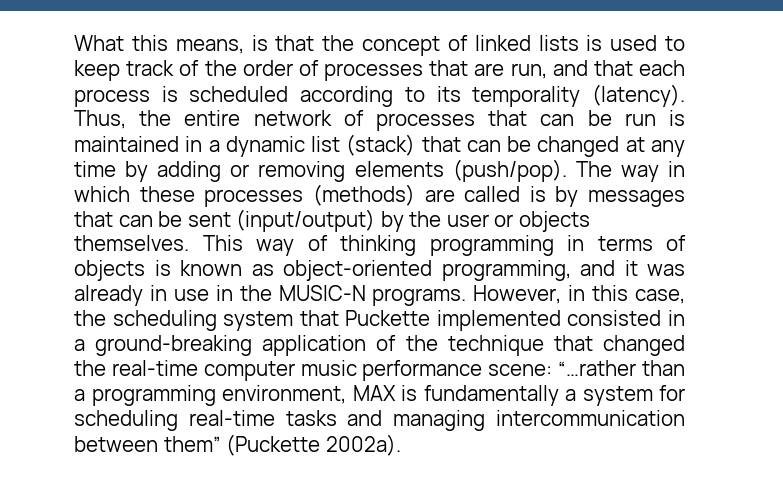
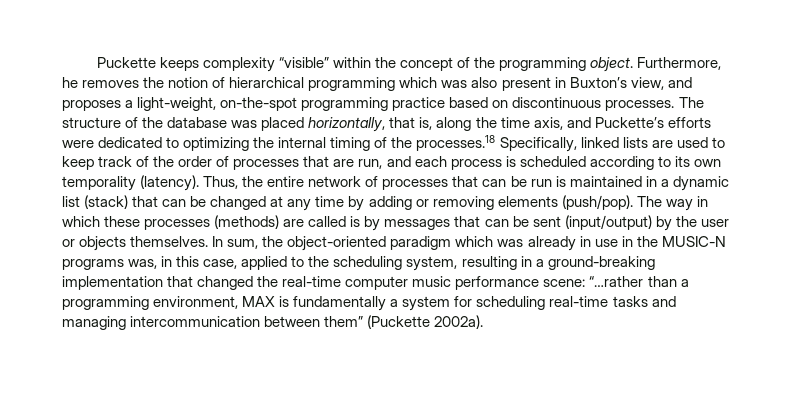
[74,35,468,56] What this means, is that the concept of -> [96,57,722,72] [62,77,692,91] [62,97,704,111] [62,117,711,132] [62,135,577,152] Puckette keeps complexity “visible” within the concept of the programming object. Furthermore, he removes the notion of hierarchical programming which was also present in Buxton’s view, and proposes a light-weight, on-the-spot programming practice based on discontinuous processes. The structure of the database was placed horizontally, that is, along the time axis, and Puckette’s efforts were dedicated to optimizing the internal timing of the processes.18 Specifically,
[586,35,603,51] is -> [651,140,673,148] are
[593,60,633,76] that -> (411, 161) none
(461, 94) none -> [693,159,721,167] own
[202,235,686,256] [74,260,638,281] This way of thinking programming in terms of objects is known as object-oriented programming, and it -> [212,236,494,251] In sum, the object-oriented paradigm which
[372,285,562,306] programs. However, -> [62,259,158,270] programs was,
[74,310,685,331] [74,335,544,356] the scheduling system that Puckette implemented consisted in a ground-breaking application of the technique -> [241,256,655,271] [62,276,163,290] applied to the scheduling system, resulting in a ground-breaking implementation

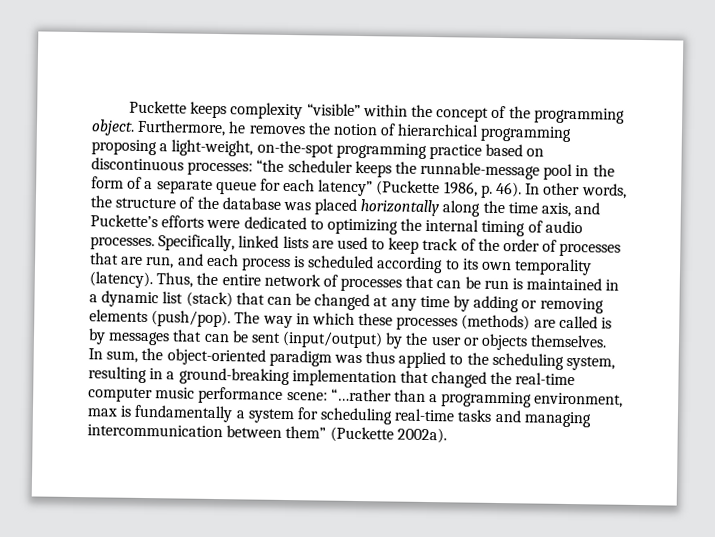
[399,77,692,91] [62,100,121,111] which was also present in Buxton’s view, and proposes -> [91,139,157,156] proposing
[605,97,704,111] processes. The -> [187,159,615,181] [91,176,627,199] [90,195,113,208] processes: “the scheduler keeps the runnable-message pool in the form of a separate queue for each latency” (Puckette 1986, p. 46). In other words, the
[308,117,433,132] horizontally, that is, -> [360,199,440,217] horizontally
[391,135,496,151] the processes.18 -> [544,220,583,234] [90,236,155,251] audio processes.
[455,236,726,251] [62,256,238,270] which was already in use in the MUSIC-N programs was, in this case, -> [333,351,396,364] was thus
[242,296,276,307] MAX -> [87,408,117,417] max

